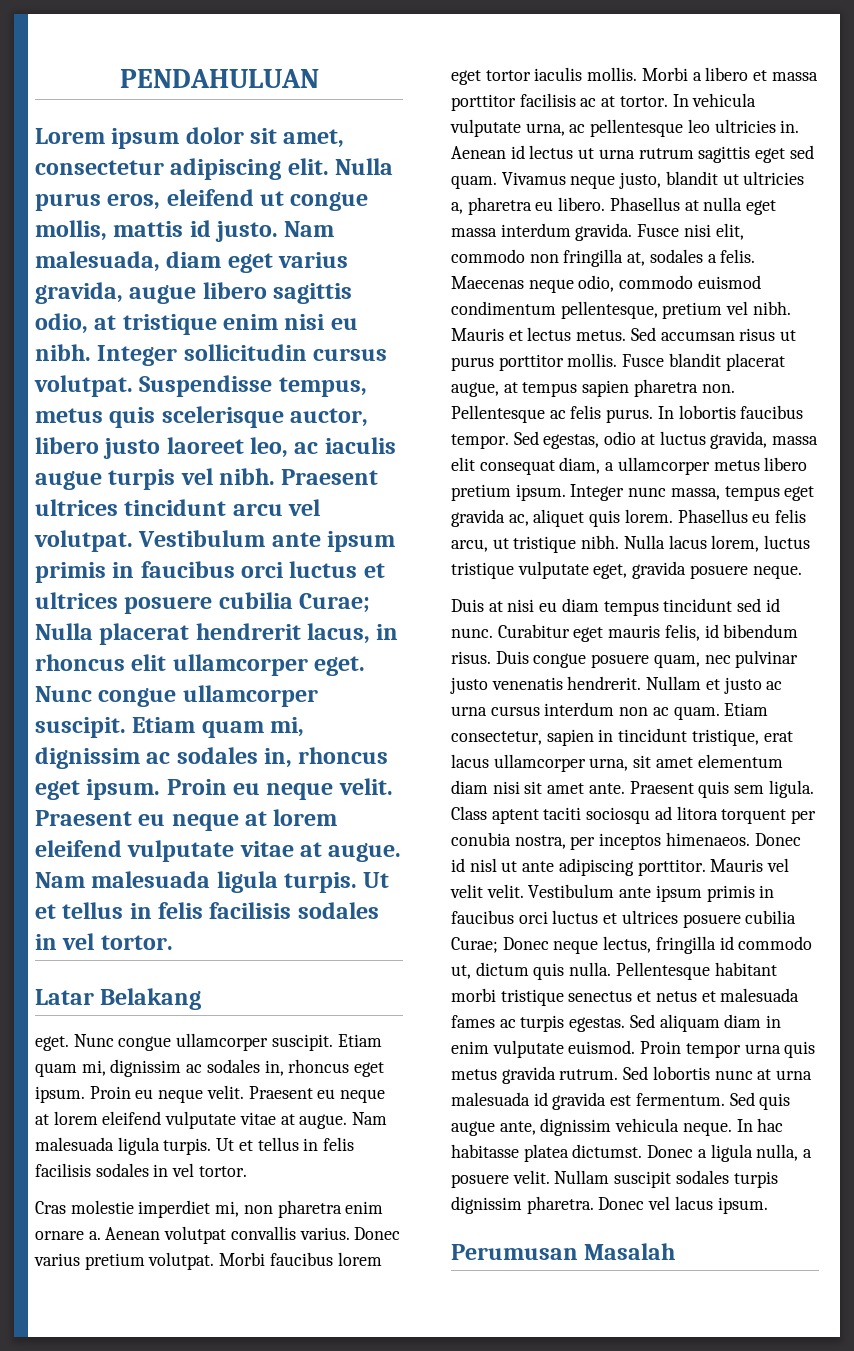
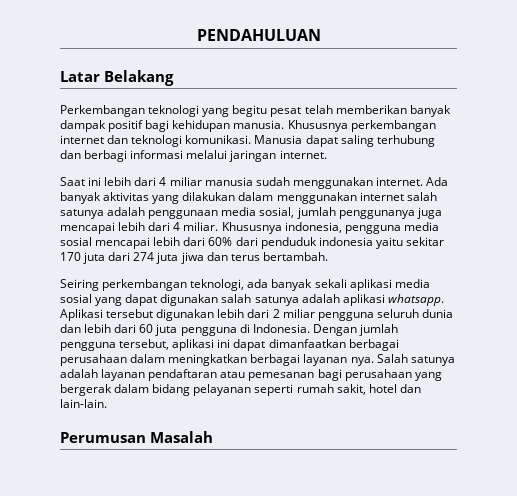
[35,127,345,149] [35,158,394,180] [35,189,369,211] [35,220,335,242] [35,251,349,273] [35,282,353,304] [35,313,358,335] [35,344,388,366] [34,375,367,397] [35,406,369,428] [35,437,396,459] [35,468,379,490] [35,499,321,516] [34,530,396,552] [35,561,385,583] [35,592,371,614] [35,623,399,645] [35,654,366,676] [35,685,318,707] [35,717,305,738] [35,747,389,769] [35,778,393,800] [35,809,338,831] [35,840,402,862] [35,871,390,893] [35,902,379,919] [35,933,173,950] [35,988,202,1010] [35,1033,382,1051] [35,1059,385,1077] [35,1085,386,1103] [35,1111,388,1129] [35,1137,355,1155] [35,1163,247,1177] [35,1200,384,1218] [35,1226,401,1244] [34,1252,382,1270] [451,67,818,85] [451,93,757,111] [450,119,800,137] [451,145,814,163] [451,171,805,189] [451,197,777,215] [451,223,744,241] [451,249,756,267] [451,275,761,293] [451,301,791,319] [451,327,797,341] [451,353,785,371] [451,379,735,397] [451,405,804,423] [451,431,819,449] [451,457,808,475] [451,484,815,501] [451,509,807,527] [451,535,811,553] [451,561,802,579] [451,598,780,616] [451,624,799,642] [451,650,799,668] [450,676,783,694] [451,702,769,720] [451,728,793,746] [451,754,783,772] [451,780,814,798] [451,806,817,824] [451,832,801,850] [451,858,790,876] [450,884,775,902] [451,910,797,928] [451,936,813,954] [451,962,777,980] [451,988,800,1006] [451,1014,782,1032] [451,1040,816,1058] [451,1066,813,1084] [451,1092,791,1110] [451,1118,784,1136] [451,1144,813,1162] [451,1170,778,1188] [451,1196,768,1214] Lorem ipsum dolor sit amet, consectetur adipiscing elit. Nulla purus eros, eleifend ut congue mollis, mattis id justo. Nam malesuada, diam eget varius gravida, augue libero sagittis odio, at tristique enim nisi eu nibh. Integer sollicitudin cursus volutpat. Suspendisse tempus, metus quis scelerisque auctor, libero justo laoreet leo, ac iaculis augue turpis vel nibh. Praesent ultrices tincidunt arcu vel volutpat. Vestibulum ante ipsum primis in faucibus orci luctus et ultrices posuere cubilia Curae; Nulla placerat hendrerit lacus, in rhoncus elit ullamcorper eget. Nunc congue ullamcorper suscipit. Etiam quam mi, dignissim ac sodales in, rhoncus eget ipsum. Proin eu neque velit. Praesent eu neque at lorem eleifend vulputate vitae at augue. Nam malesuada ligula turpis. Ut et tellus in felis facilisis sodales in vel tortor. // Latar Belakang // eget. Nunc congue ullamcorper suscipit. Etiam quam mi, dignissim ac sodales in, rhoncus eget ipsum. Proin eu neque velit. Praesent eu neque at lorem eleifend vulputate vitae at augue. Nam malesuada ligula turpis. Ut et tellus in felis facilisis sodales in vel tortor. // Cras molestie imperdiet mi, non pharetra enim ornare a. Aenean volutpat convallis varius. Donec varius pretium volutpat. Morbi faucibus lorem eget tortor iaculis mollis. Morbi a libero et massa porttitor facilisis ac at tortor. In vehicula vulputate urna, ac pellentesque leo ultricies in. Aenean id lectus ut urna rutrum sagittis eget sed quam. Vivamus neque justo, blandit ut ultricies a, pharetra eu libero. Phasellus at nulla eget massa interdum gravida. Fusce nisi elit, commodo non fringilla at, sodales a felis. Maecenas neque odio, commodo euismod condimentum pellentesque, pretium vel nibh. Mauris et lectus metus. Sed accumsan risus ut purus porttitor mollis. Fusce blandit placerat augue, at tempus sapien pharetra non. Pellentesque ac felis purus. In lobortis faucibus tempor. Sed egestas, odio at luctus gravida, massa elit consequat diam, a ullamcorper metus libero pretium ipsum. Integer nunc massa, tempus eget gravida ac, aliquet quis lorem. Phasellus eu felis arcu, ut tristique nibh. Nulla lacus lorem, luctus tristique vulputate eget, gravida posuere neque. // Duis at nisi eu diam tempus tincidunt sed id nunc. Curabitur eget mauris felis, id bibendum risus. Duis congue posuere quam, nec pulvinar justo venenatis hendrerit. Nullam et justo ac urna cursus interdum non ac quam. Etiam consectetur, sapien in tincidunt tristique, erat lacus ullamcorper urna, sit amet elementum diam nisi sit amet ante. Praesent quis sem ligula. Class aptent taciti sociosqu ad litora torquent per conubia nostra, per inceptos himenaeos. Donec id nisl ut ante adipiscing porttitor. Mauris vel velit velit. Vestibulum ante ipsum primis in faucibus orci luctus et ultrices posuere cubilia Curae; Donec neque lectus, fringilla id commodo ut, dictum quis nulla. Pellentesque habitant morbi tristique senectus et netus et malesuada fames ac turpis egestas. Sed aliquam diam in enim vulputate euismod. Proin tempor urna quis metus gravida rutrum. Sed lobortis nunc at urna malesuada id gravida est fermentum. Sed quis augue ante, dignissim vehicula neque. In hac habitasse platea dictumst. Donec a ligula nulla, a posuere velit. Nullam suscipit sodales turpis dignissim pharetra. Donec vel lacus ipsum. -> [60,70,174,86] [60,105,451,117] [60,120,436,132] [60,135,435,147] [60,150,327,162] [60,177,449,189] [60,192,437,204] [60,207,442,219] [60,222,439,234] [60,237,444,249] [60,252,328,264] [60,279,430,291] [60,294,444,306] [60,309,453,321] [60,324,398,336] [60,339,399,351] [60,354,455,366] [60,369,442,381] [60,384,421,396] [60,399,107,408] Latar Belakang // Perkembangan teknologi yang begitu pesat telah memberikan banyak dampak positif bagi kehidupan manusia. Khususnya perkembangan internet dan teknologi komunikasi. Manusia dapat saling terhubung dan berbagi informasi melalui jaringan internet. // Saat ini lebih dari 4 miliar manusia sudah menggunakan internet. Ada banyak aktivitas yang dilakukan dalam menggunakan internet salah satunya adalah penggunaan media sosial, jumlah penggunanya juga mencapai lebih dari 4 miliar. Khususnya indonesia, pengguna media sosial mencapai lebih dari 60% dari penduduk indonesia yaitu sekitar 170 juta dari 274 juta jiwa dan terus bertambah. // Seiring perkembangan teknologi, ada banyak sekali aplikasi media sosial yang dapat digunakan salah satunya adalah aplikasi whatsapp. Aplikasi tersebut digunakan lebih dari 2 miliar pengguna seluruh dunia dan lebih dari 60 juta pengguna di Indonesia. Dengan jumlah pengguna tersebut, aplikasi ini dapat dimanfaatkan berbagai perusahaan dalam meningkatkan berbagai layanan nya. Salah satunya adalah layanan pendaftaran atau pemesanan bagi perusahaan yang bergerak dalam bidang pelayanan seperti rumah sakit, hotel dan lain-lain.

